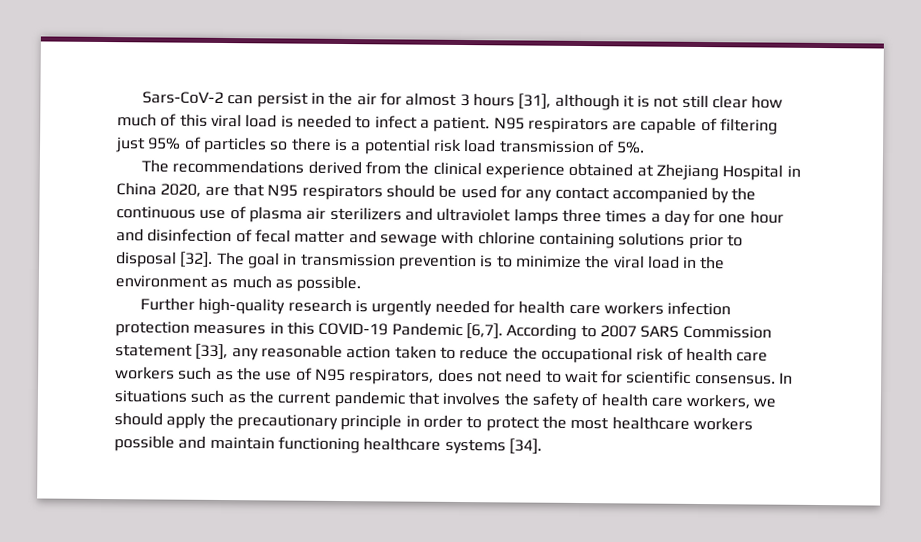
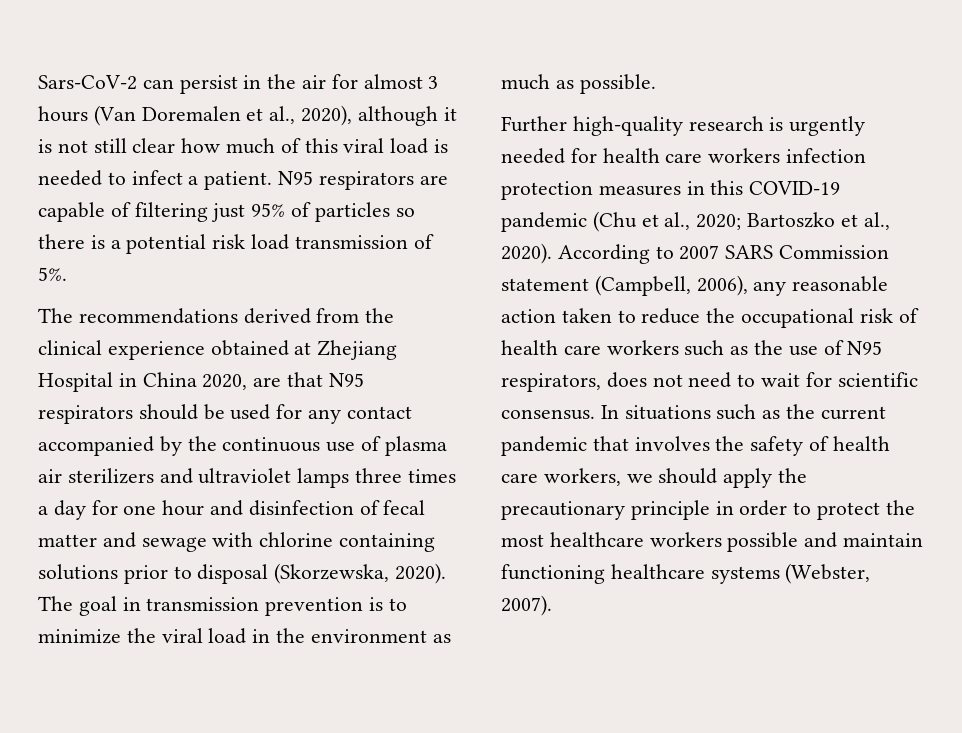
[518,93,552,110] [31], -> [93,105,353,126] (Van Doremalen et al., 2020),
[180,251,214,268] [32]. -> [274,563,447,584] (Skorzewska, 2020).
[391,322,503,340] Pandemic [6,7]. -> [501,211,890,232] [501,243,552,264] pandemic (Chu et al., 2020; Bartoszko et al., 2020).
[195,343,229,361] [33], -> [594,275,748,296] (Campbell, 2006),
[508,438,542,455] [34]. -> [785,563,871,584] [501,595,552,616] (Webster, 2007).

